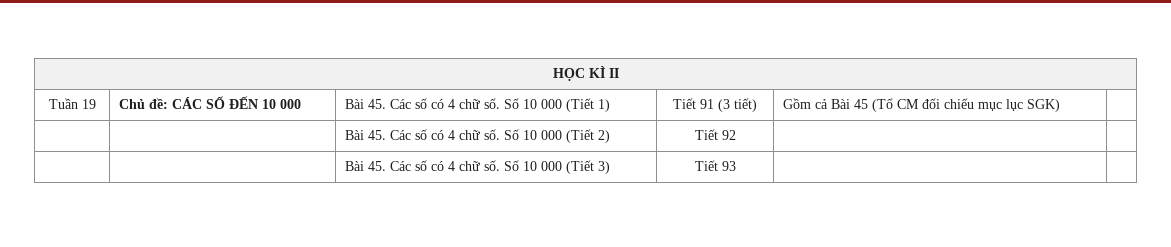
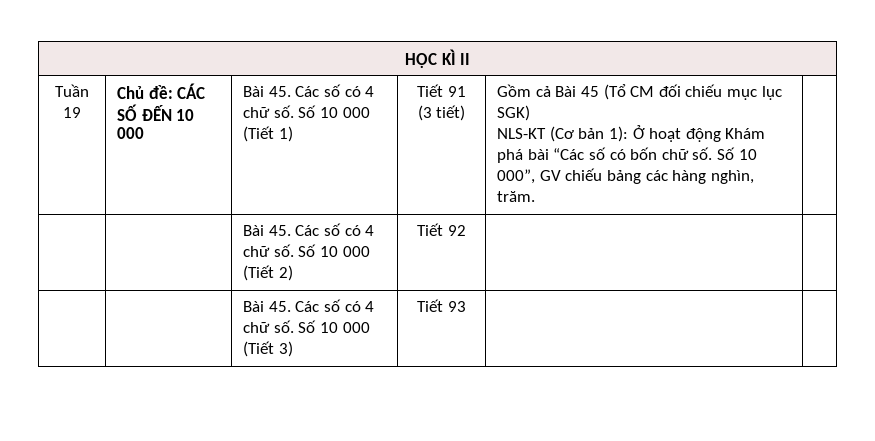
(1061, 105) none -> [497,125,766,142] [497,147,757,163] [497,168,754,184] [497,191,536,202] // NLS-KT (Cơ bản 1): Ở hoạt động Khám phá bài “Các số có bốn chữ số. Số 10 000”, GV chiếu bảng các hàng nghìn, trăm.

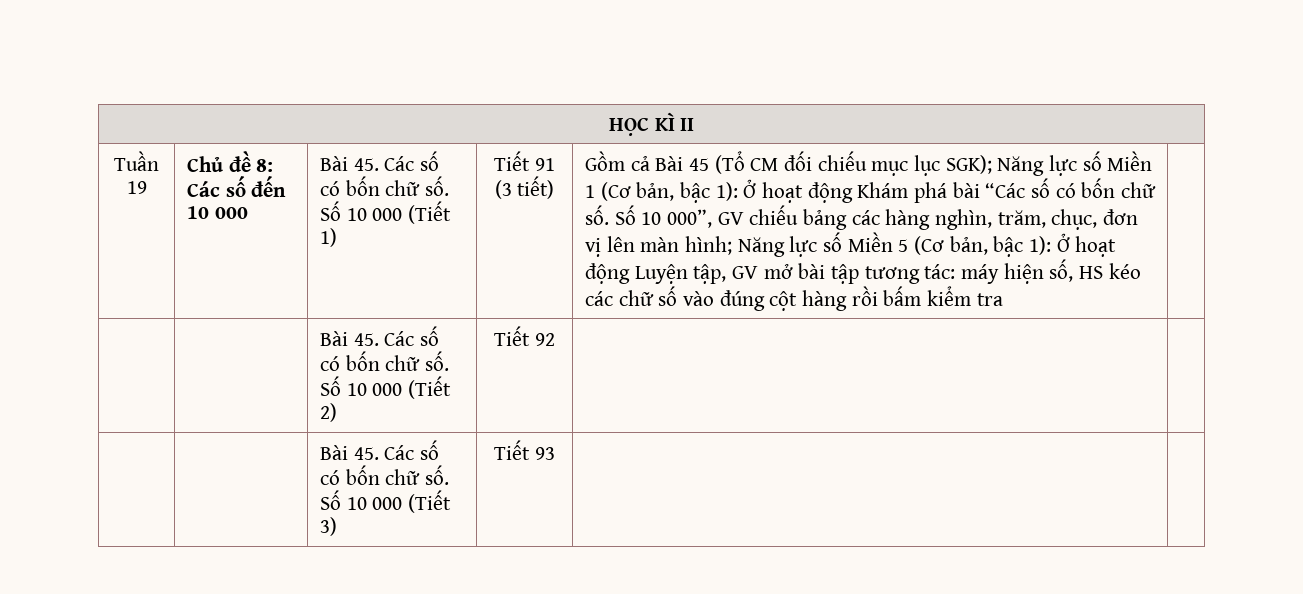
[148,83,206,99] [117,104,172,121] đề: CÁC SỐ ĐẾN -> [228,151,274,172] [186,176,287,197] đề 8: Các số đến
[365,86,375,97] 4 -> [345,176,380,196] bốn
[497,105,531,121] [497,126,605,142] SGK) // NLS-KT (Cơ bản -> [945,151,1153,176] [584,182,710,203] SGK); Năng lực số Miền 1 (Cơ bản, bậc
[497,191,536,202] [243,223,375,236] trăm. | // | | Bài 45. Các số có 4 -> [997,209,1139,230] [584,232,1117,257] [584,259,1141,284] [584,286,1003,311] [319,326,439,346] [319,351,380,371] trăm, chục, đơn vị lên màn hình; Năng lực số Miền 5 (Cơ bản, bậc 1): Ở hoạt động Luyện tập, GV mở bài tập tương tác: máy hiện số, HS kéo các chữ số vào đúng cột hàng rồi bấm kiểm tra | // | | Bài 45. Các số có bốn
[365,301,375,312] 4 -> [345,465,380,485] bốn

